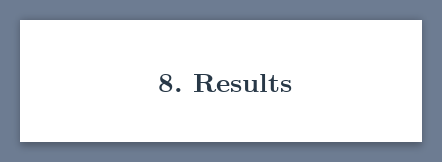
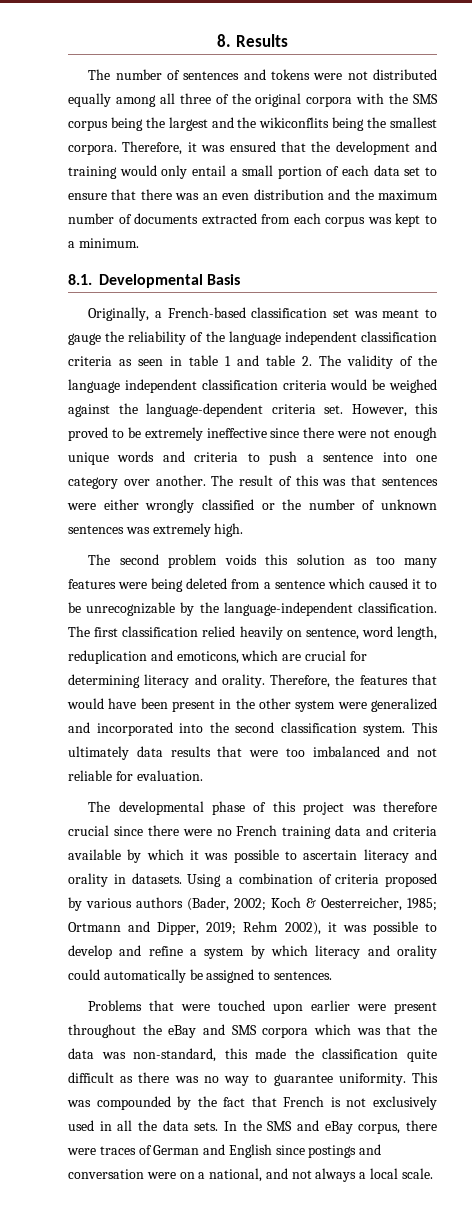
(292, 83) none -> [88,69,437,80] [68,93,438,107] [68,117,438,131] [68,141,437,155] [68,165,437,179] [68,189,439,200] [68,213,437,227] [68,238,139,248] [68,274,241,288] [88,307,437,321] [68,331,437,345] [68,355,437,369] [68,379,437,393] [68,403,438,417] [68,427,438,441] [68,451,438,465] [68,475,438,489] [67,499,437,513] [68,523,244,537] [88,554,437,568] [68,578,438,592] [68,602,438,616] [68,626,437,640] [68,650,367,664] [68,674,437,688] [67,698,437,712] [68,722,438,736] [68,746,437,760] [68,770,203,781] [88,801,437,815] [68,825,438,839] [68,849,437,863] [68,873,437,887] [68,897,437,911] [68,921,437,935] [68,945,437,959] [68,969,332,983] [88,1000,437,1014] [68,1024,438,1038] [68,1048,437,1062] [68,1072,439,1086] [67,1096,437,1110] [68,1120,437,1134] [67,1144,382,1158] [68,1168,433,1182] // The number of sentences and tokens were not distributed equally among all three of the original corpora with the SMS corpus being the largest and the wikiconflits being the smallest corpora. Therefore, it was ensured that the development and training would only entail a small portion of each data set to ensure that there was an even distribution and the maximum number of documents extracted from each corpus was kept to a minimum. // 8.1. Developmental Basis // Originally, a French-based classification set was meant to gauge the reliability of the language independent classification criteria as seen in table 1 and table 2. The validity of the language independent classification criteria would be weighed against the language-dependent criteria set. However, this proved to be extremely ineffective since there were not enough unique words and criteria to push a sentence into one category over another. The result of this was that sentences were either wrongly classified or the number of unknown sentences was extremely high. // The second problem voids this solution as too many features were being deleted from a sentence which caused it to be unrecognizable by the language-independent classification. The first classification relied heavily on sentence, word length, reduplication and emoticons, which are crucial for determining literacy and orality. Therefore, the features that would have been present in the other system were generalized and incorporated into the second classification system. This ultimately data results that were too imbalanced and not reliable for evaluation. // The developmental phase of this project was therefore crucial since there were no French training data and criteria available by which it was possible to ascertain literacy and orality in datasets. Using a combination of criteria proposed by various authors (Bader, 2002; Koch & Oesterreicher, 1985; Ortmann and Dipper, 2019; Rehm 2002), it was possible to develop and refine a system by which literacy and orality could automatically be assigned to sentences. // Problems that were touched upon earlier were present throughout the eBay and SMS corpora which was that the data was non-standard, this made the classification quite difficult as there was no way to guarantee uniformity. This was compounded by the fact that French is not exclusively used in all the data sets. In the SMS and eBay corpus, there were traces of German and English since postings and conversation were on a national, and not always a local scale.

